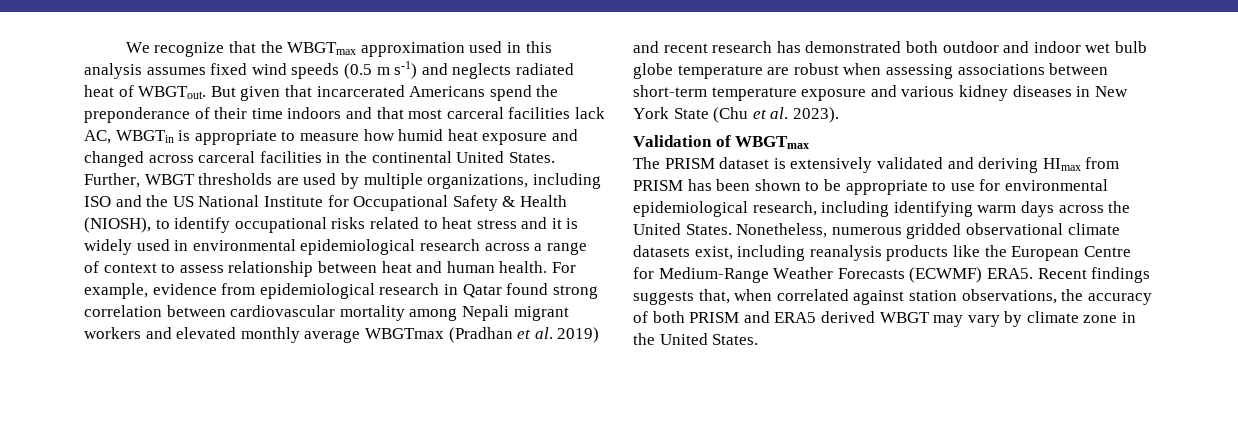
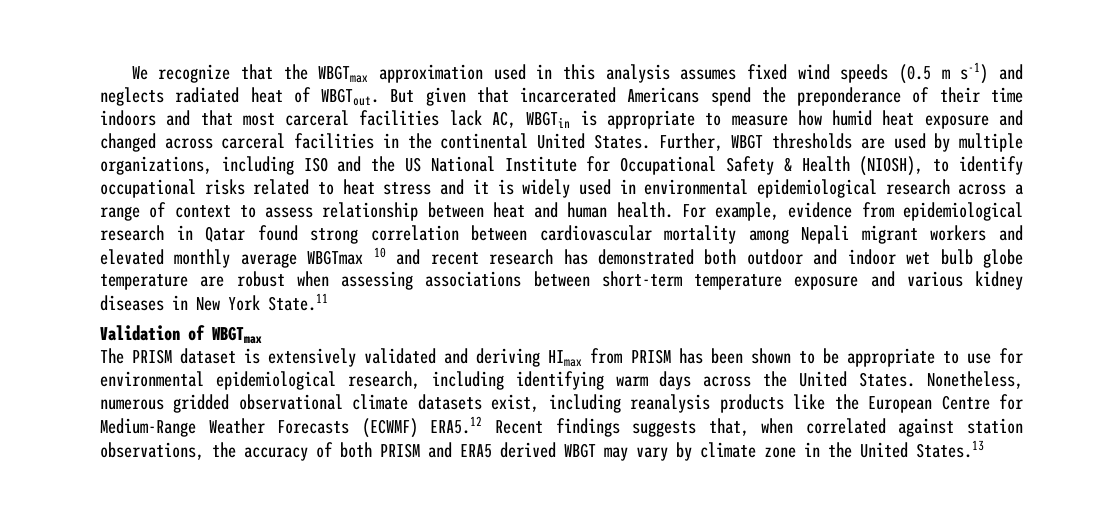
[448,327,600,343] (Pradhan et al. 2019) -> [373,247,386,258] 10
[673,107,839,123] State (Chu et al. 2023). -> [268,293,328,311] State.11
[986,268,1033,279] ERA5. -> [430,416,483,434] ERA5.12
[712,334,759,345] States. -> [916,440,984,458] States.13

